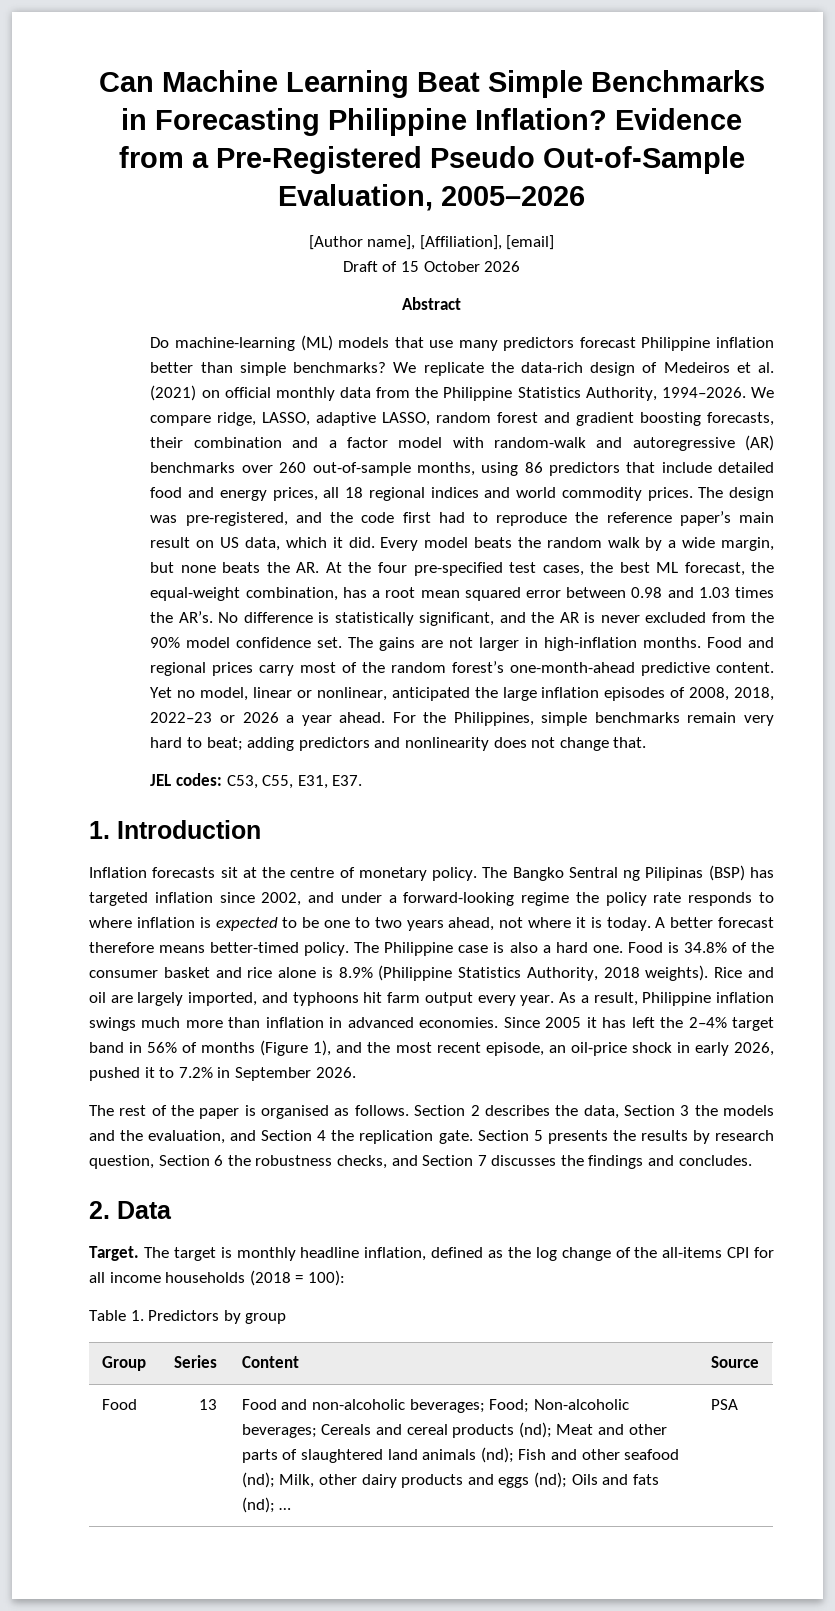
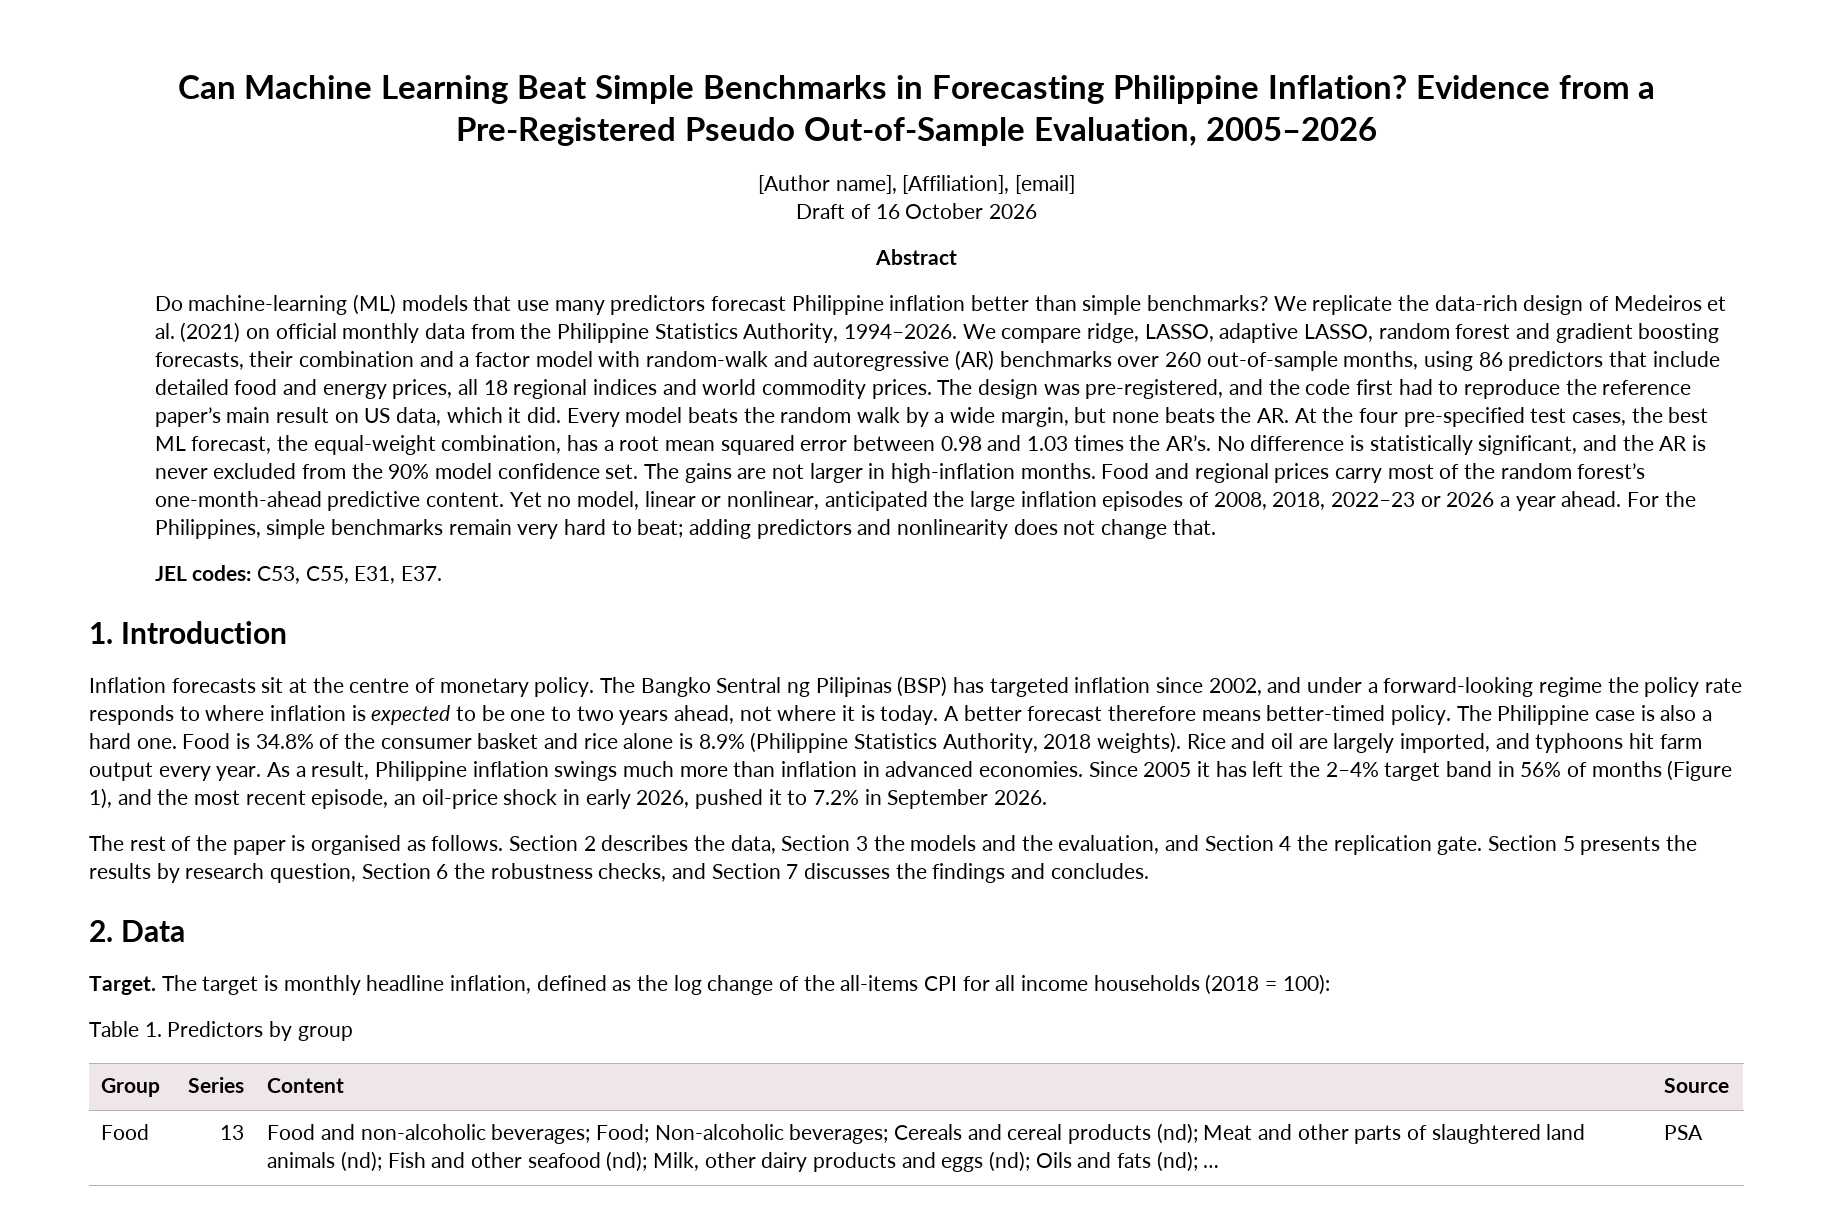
[400,261,419,272] 15 -> [875,204,900,219] 16

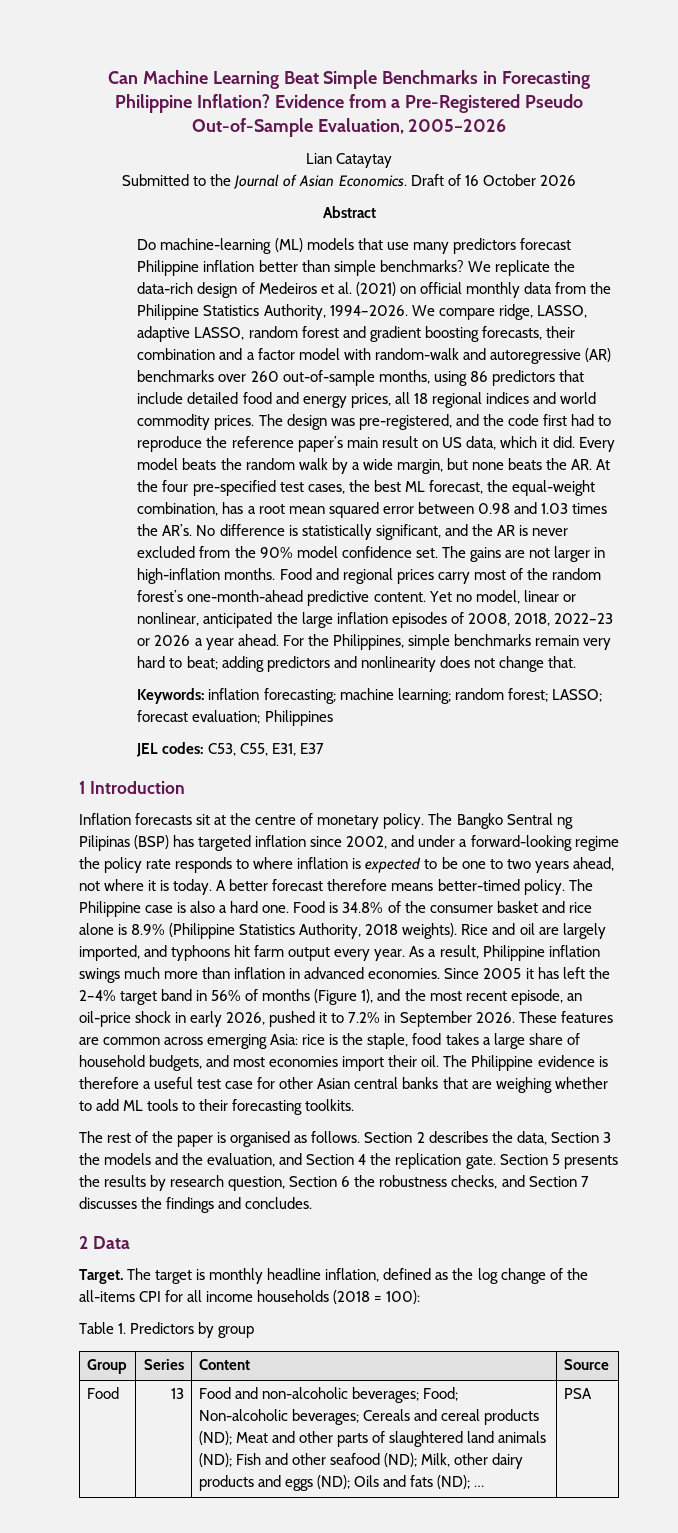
[757,175,1076,194] [Author name], [Affiliation], [email] // -> [305,153,393,168] [122,174,407,189] Lian Cataytay // Submitted to the Journal of Asian Economics.
(1216, 527) none -> [137,688,602,704] [137,710,333,726] // Keywords: inflation forecasting; machine learning; random forest; LASSO; forecast evaluation; Philippines
[400,566,442,581] [89,622,113,644] E37. // 1. -> [299,743,324,754] [79,781,85,794] E37 // 1
(1048, 797) none -> [518,1011,613,1023] [79,1033,580,1049] [79,1055,608,1071] [79,1077,608,1093] [79,1099,355,1115] These features are common across emerging Asia: rice is the staple, food takes a large share of household budgets, and most economies import their oil. The Philippine evidence is therefore a useful test case for other Asian central banks that are weighing whether to add ML tools to their forecasting toolkits.
[89,920,113,942] 2. -> [79,1236,88,1249] 2
[1156,1123,1198,1144] (nd); -> [198,1431,232,1445] (ND);
[340,1151,382,1172] (nd); -> [198,1453,232,1467] (ND);
[606,1151,648,1172] (nd); -> [383,1453,417,1467] (ND);
[988,1151,1030,1172] (nd); -> [316,1475,350,1489] (ND);
[1156,1151,1198,1172] (nd); -> [436,1475,470,1489] (ND);

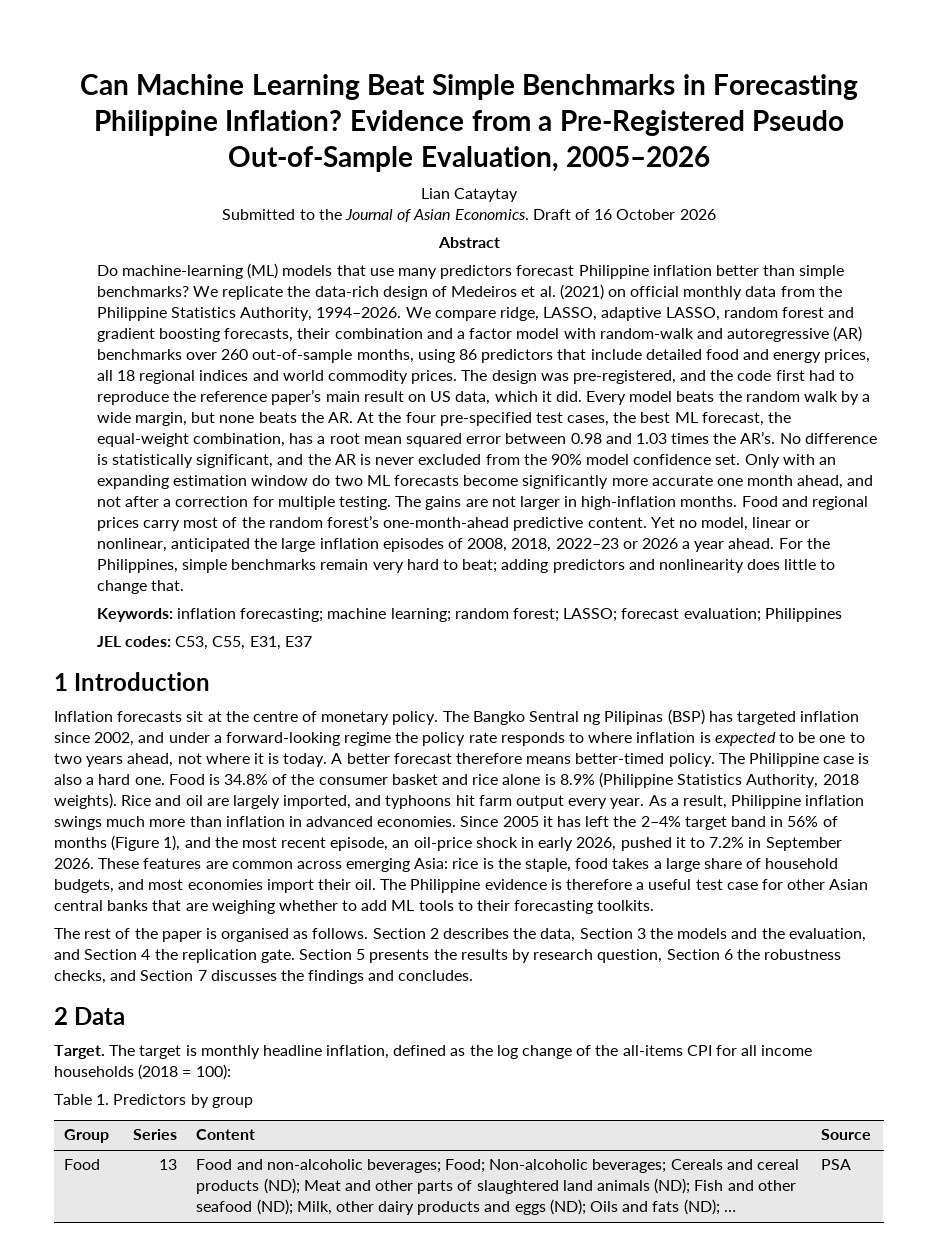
(438, 553) none -> [744,454,836,468] [96,475,874,489] [96,496,391,510] Only with an expanding estimation window do two ML forecasts become significantly more accurate one month ahead, and not after a correction for multiple testing.
[473,658,495,668] not -> [784,559,836,570] little to

